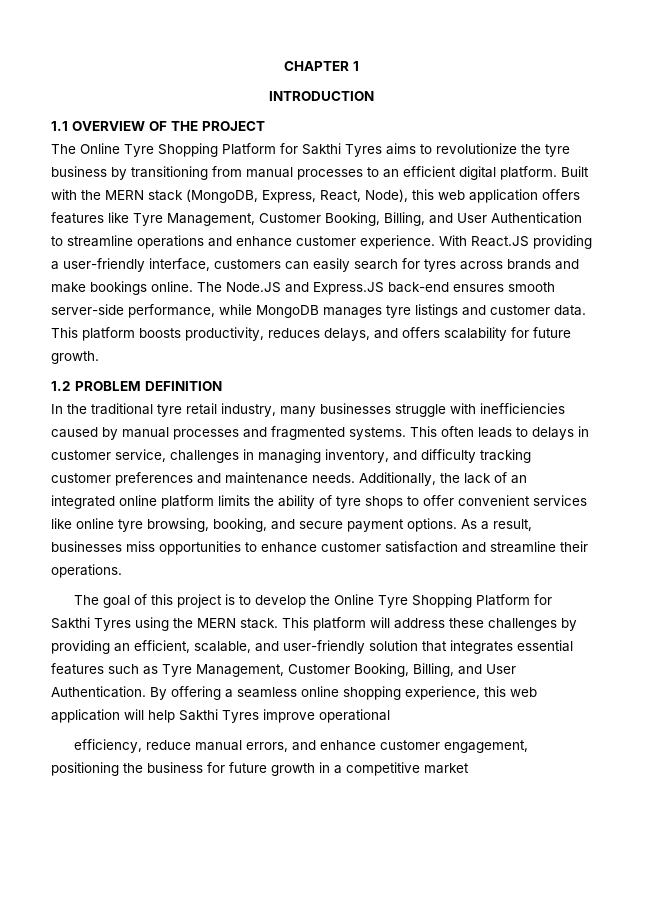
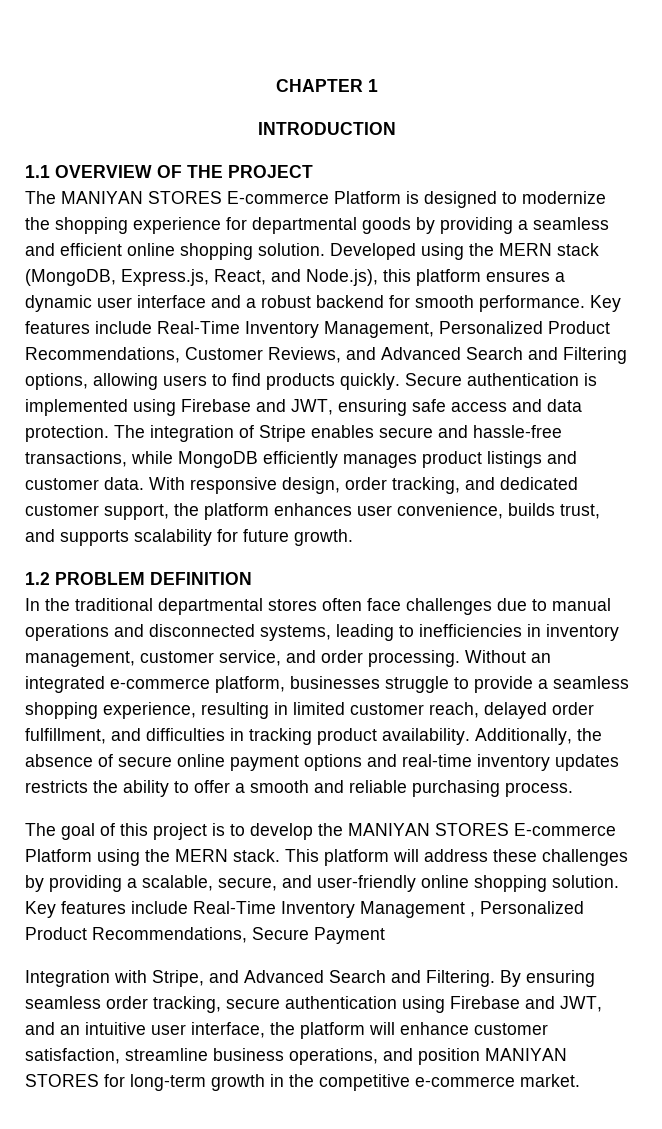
[80,143,570,157] [51,166,589,180] [51,189,580,203] [51,212,582,226] [51,235,592,249] [51,258,579,272] [51,281,555,295] [51,304,586,318] [51,327,440,341] Online Tyre Shopping Platform for Sakthi Tyres aims to revolutionize the tyre business by transitioning from manual processes to an efficient digital platform. Built with the MERN stack (MongoDB, Express, React, Node), this web application offers features like Tyre Management, Customer Booking, Billing, and User Authentication to streamline operations and enhance customer experience. With React.JS providing a user-friendly interface, customers can easily search for tyres across brands and make bookings online. The Node.JS and Express.JS back-end ensures smooth server-side performance, while MongoDB manages tyre listings and customer data. This platform boosts productivity, reduces delays, and offers -> [61,191,606,208] [25,217,609,234] [25,243,599,260] [25,269,565,286] [25,295,621,312] [25,321,610,338] [25,347,627,364] [25,373,597,390] [25,399,582,416] [25,425,562,442] [25,451,577,468] [25,477,578,494] [25,503,600,520] [25,529,129,546] MANIYAN STORES E-commerce Platform is designed to modernize the shopping experience for departmental goods by providing a seamless and efficient online shopping solution. Developed using the MERN stack (MongoDB, Express.js, React, and Node.js), this platform ensures a dynamic user interface and a robust backend for smooth performance. Key features include Real-Time Inventory Management, Personalized Product Recommendations, Customer Reviews, and Advanced Search and Filtering options, allowing users to find products quickly. Secure authentication is implemented using Firebase and JWT, ensuring safe access and data protection. The integration of Stripe enables secure and hassle-free transactions, while MongoDB efficiently manages product listings and customer data. With responsive design, order tracking, and dedicated customer support, the platform enhances user convenience, builds trust, and supports
[157,403,565,417] [51,426,589,440] [51,449,531,463] [51,472,527,486] [51,495,587,509] [51,518,532,532] [51,541,588,555] [51,564,122,578] tyre retail industry, many businesses struggle with inefficiencies caused by manual processes and fragmented systems. This often leads to delays in customer service, challenges in managing inventory, and difficulty tracking customer preferences and maintenance needs. Additionally, the lack of an integrated online platform limits the ability of tyre shops to offer convenient services like online tyre browsing, booking, and secure payment options. As a result, businesses miss opportunities to enhance customer satisfaction and streamline their operations. -> [158,598,611,615] [25,624,619,641] [25,650,551,667] [25,676,629,693] [25,702,594,719] [25,728,602,745] [25,754,619,771] [25,780,573,797] departmental stores often face challenges due to manual operations and disconnected systems, leading to inefficiencies in inventory management, customer service, and order processing. Without an integrated e-commerce platform, businesses struggle to provide a seamless shopping experience, resulting in limited customer reach, delayed order fulfillment, and difficulties in tracking product availability. Additionally, the absence of secure online payment options and real-time inventory updates restricts the ability to offer a smooth and reliable purchasing process.
[333,594,552,608] [51,617,131,631] Online Tyre Shopping Platform for Sakthi Tyres -> [348,823,616,836] [25,849,92,862] MANIYAN STORES E-commerce Platform
[114,640,573,654] [51,663,516,677] [51,686,537,700] [51,709,390,723] [73,739,528,753] [51,762,469,776] an efficient, scalable, and user-friendly solution that integrates essential features such as Tyre Management, Customer Booking, Billing, and User Authentication. By offering a seamless online shopping experience, this web application will help Sakthi Tyres improve operational // efficiency, reduce manual errors, and enhance customer engagement, positioning the business for future growth in a competitive market -> [127,875,619,892] [25,901,584,918] [25,927,385,944] [25,970,595,987] [25,996,602,1013] [25,1022,548,1039] [25,1048,567,1065] [25,1074,580,1091] a scalable, secure, and user-friendly online shopping solution. Key features include Real-Time Inventory Management , Personalized Product Recommendations, Secure Payment // Integration with Stripe, and Advanced Search and Filtering. By ensuring seamless order tracking, secure authentication using Firebase and JWT, and an intuitive user interface, the platform will enhance customer satisfaction, streamline business operations, and position MANIYAN STORES for long-term growth in the competitive e-commerce market.

